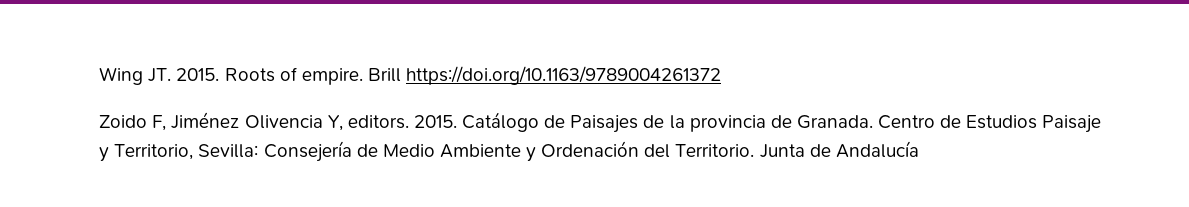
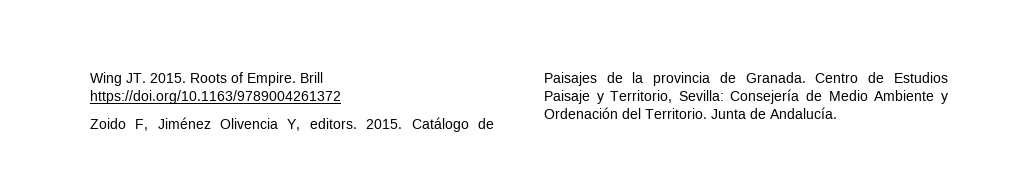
[301,68,363,85] empire. -> [246,72,296,86] Empire.
[835,141,919,158] Andalucía -> [769,107,837,119] Andalucía.

